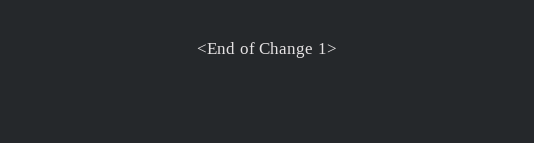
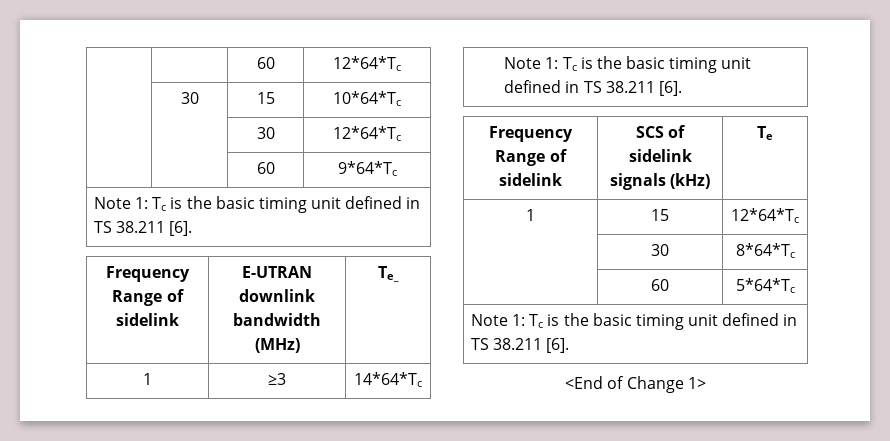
(197, 48) none -> [256,57,275,69] [333,56,401,71] [180,92,199,104] [256,92,275,104] [333,91,401,106] [256,127,275,139] [333,126,401,141] [256,162,275,174] [337,161,397,176] [93,196,421,213] [93,221,193,236] [106,266,190,282] [112,289,184,306] [116,313,179,326] [242,266,312,278] [239,289,315,302] [233,313,321,326] [254,338,300,353] [377,266,399,282] [143,373,152,385] [268,373,286,385] [354,372,422,387] [504,56,752,73] [504,80,682,96] [489,126,573,142] [495,149,567,166] [499,173,562,186] [635,125,686,138] [628,149,692,162] [609,173,711,190] [757,126,773,140] [526,209,535,221] [651,209,669,221] [731,208,799,223] [651,244,669,256] [735,243,795,258] [651,279,669,291] [735,278,795,293] [470,313,798,330] [470,338,570,353] | | 60 | 12*64*Tc // | 30 | 15 | 10*64*Tc // | | 30 | 12*64*Tc // | | 60 | 9*64*Tc // Note 1: Tc is the basic timing unit defined in TS 38.211 [6]. // Frequency Range of sidelink | E-UTRAN downlink bandwidth (MHz) | Te_ // 1 | ≥3 | 14*64*Tc // Note 1: Tc is the basic timing unit defined in TS 38.211 [6]. // Frequency Range of sidelink | SCS of sidelink signals (kHz) | Te // 1 | 15 | 12*64*Tc // | 30 | 8*64*Tc // | 60 | 5*64*Tc // Note 1: Tc is the basic timing unit defined in TS 38.211 [6]. //

